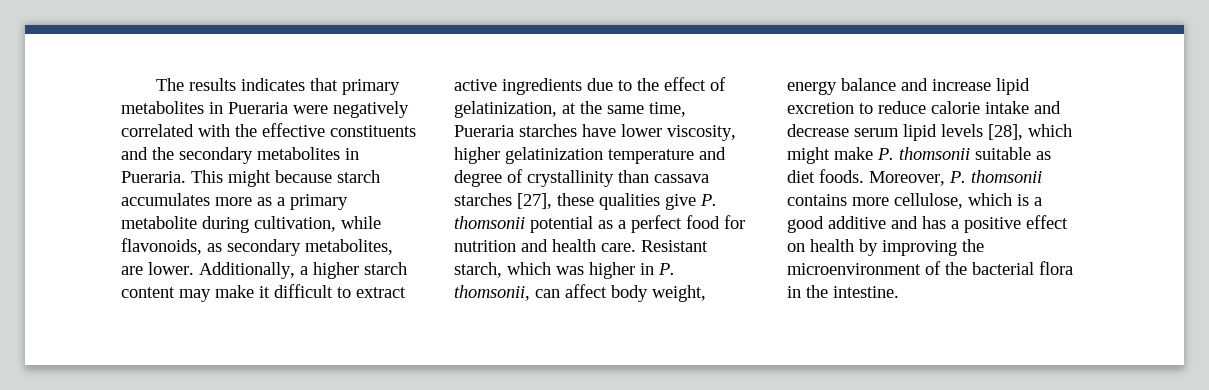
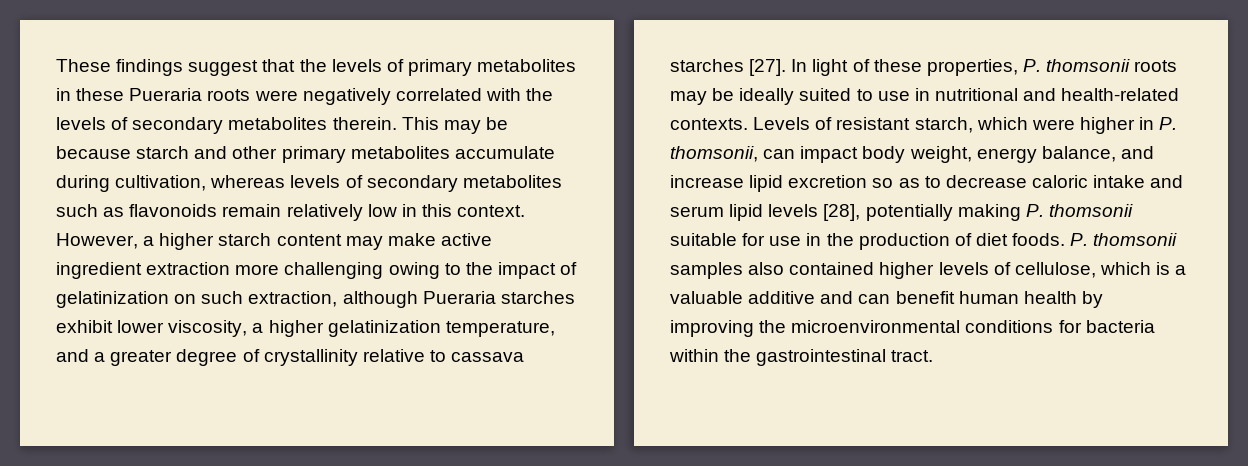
[155,78,400,95] [121,101,288,114] The results indicates that primary metabolites in Pueraria -> [56,59,577,76] [56,88,251,101] These findings suggest that the levels of primary metabolites in these Pueraria roots
[262,123,416,137] [121,147,359,164] [121,170,380,187] [121,193,348,210] [121,216,381,233] [121,238,393,256] [121,262,295,279] effective constituents and the secondary metabolites in Pueraria. This might because starch accumulates more as a primary metabolite during cultivation, while flavonoids, as secondary metabolites, are lower. Additionally, -> [56,117,508,134] [56,146,555,163] [56,175,562,192] [56,204,526,221] [56,233,138,249] levels of secondary metabolites therein. This may be because starch and other primary metabolites accumulate during cultivation, whereas levels of secondary metabolites such as flavonoids remain relatively low in this context. However,
[259,284,406,298] [454,77,726,95] [454,101,686,118] it difficult to extract active ingredients due to the effect of gelatinization, at the same time, -> [440,233,492,246] [56,262,578,279] [56,291,418,308] active ingredient extraction more challenging owing to the impact of gelatinization on such extraction, although
[582,124,616,137] have -> [56,320,113,333] exhibit
(736, 133) none -> [252,323,264,333] a
[608,147,726,164] [454,169,709,187] [454,193,717,210] [454,215,745,233] [454,239,708,252] temperature and degree of crystallinity than cassava starches [27], these qualities give P. thomsonii potential as a perfect food for nutrition and health care. Resistant -> [445,321,555,337] [56,349,525,366] [670,59,1178,76] [670,88,1180,105] [670,117,911,130] temperature, and a greater degree of crystallinity relative to cassava starches [27]. In light of these properties, P. thomsonii roots may be ideally suited to use in nutritional and health-related contexts. Levels of resistant
[556,266,584,275] was -> [1031,119,1075,130] were
[565,284,607,298] affect -> [800,146,859,163] impact
[841,78,896,91] balance -> [1041,146,1116,162] balance,
[859,101,980,114] to reduce calorie -> [872,175,1088,188] so as to decrease caloric
[787,124,849,137] decrease -> (1184, 181) none
[1028,124,1072,137] [787,147,1051,164] which might make P. thomsonii suitable as -> [865,204,1133,221] [670,233,972,250] potentially making P. thomsonii suitable for use in the production of
[869,170,1042,186] [787,194,889,206] Moreover, P. thomsonii contains more -> [1070,233,1178,246] [670,262,1011,279] P. thomsonii samples also contained higher levels of
[787,216,824,233] good -> [670,291,743,304] valuable
[922,215,1068,233] [787,239,984,256] [787,261,1073,275] [787,285,899,298] has a positive effect on health by improving the microenvironment of the bacterial flora in the intestine. -> [858,291,1103,308] [670,320,1155,337] [669,349,934,366] can benefit human health by improving the microenvironmental conditions for bacteria within the gastrointestinal tract.

